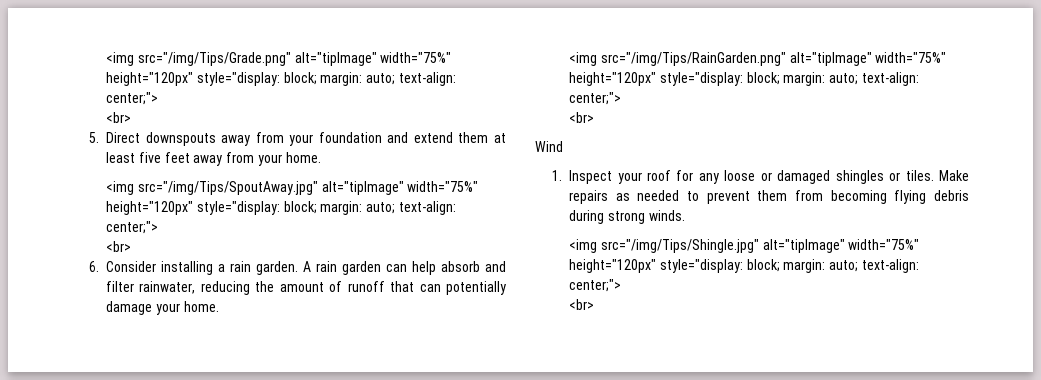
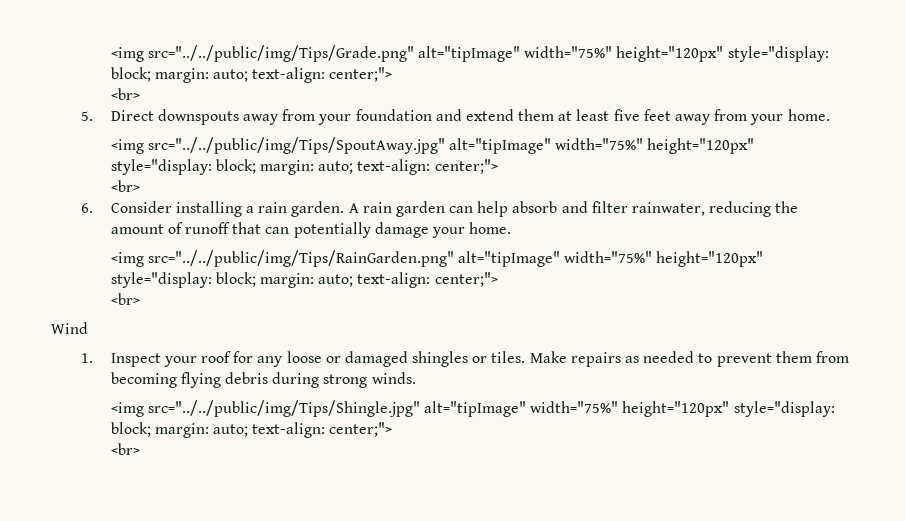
[106,52,291,66] <img src="/img/Tips/Grade.png" -> [110,45,414,62] <img src="../../public/img/Tips/Grade.png"
[137,181,318,195] src="/img/Tips/SpoutAway.jpg" -> [147,137,445,154] src="../../public/img/Tips/SpoutAway.jpg"
[600,52,786,66] src="/img/Tips/RainGarden.png" -> [147,250,454,267] src="../../public/img/Tips/RainGarden.png"
[600,239,759,253] src="/img/Tips/Shingle.jpg" -> [147,400,420,417] src="../../public/img/Tips/Shingle.jpg"

